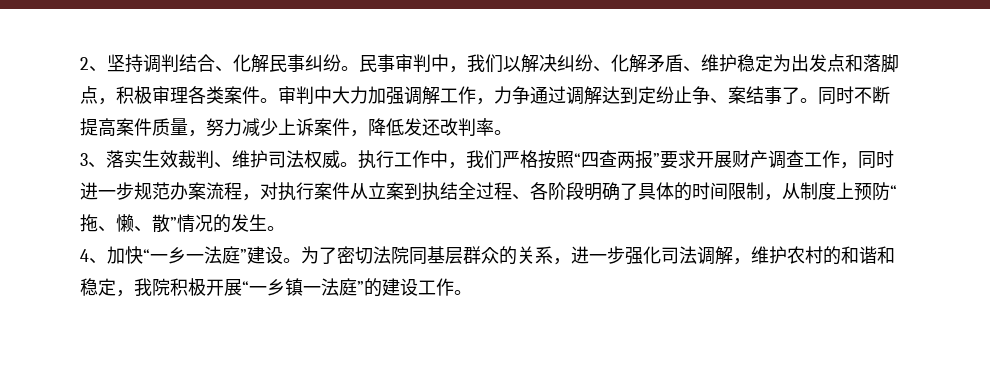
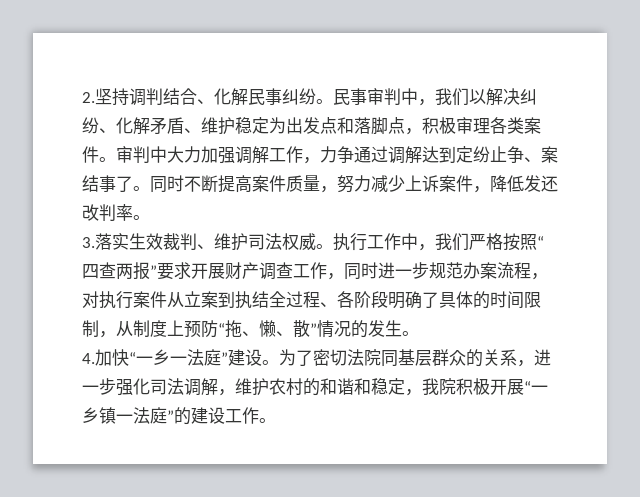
[80,57,107,72] 2、 -> [82,92,95,103] 2.
[80,153,106,168] 3、 -> [82,237,95,248] 3.
[80,249,107,264] 4、 -> [82,353,95,364] 4.

